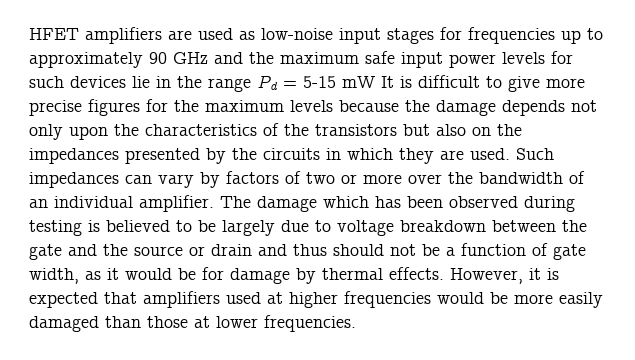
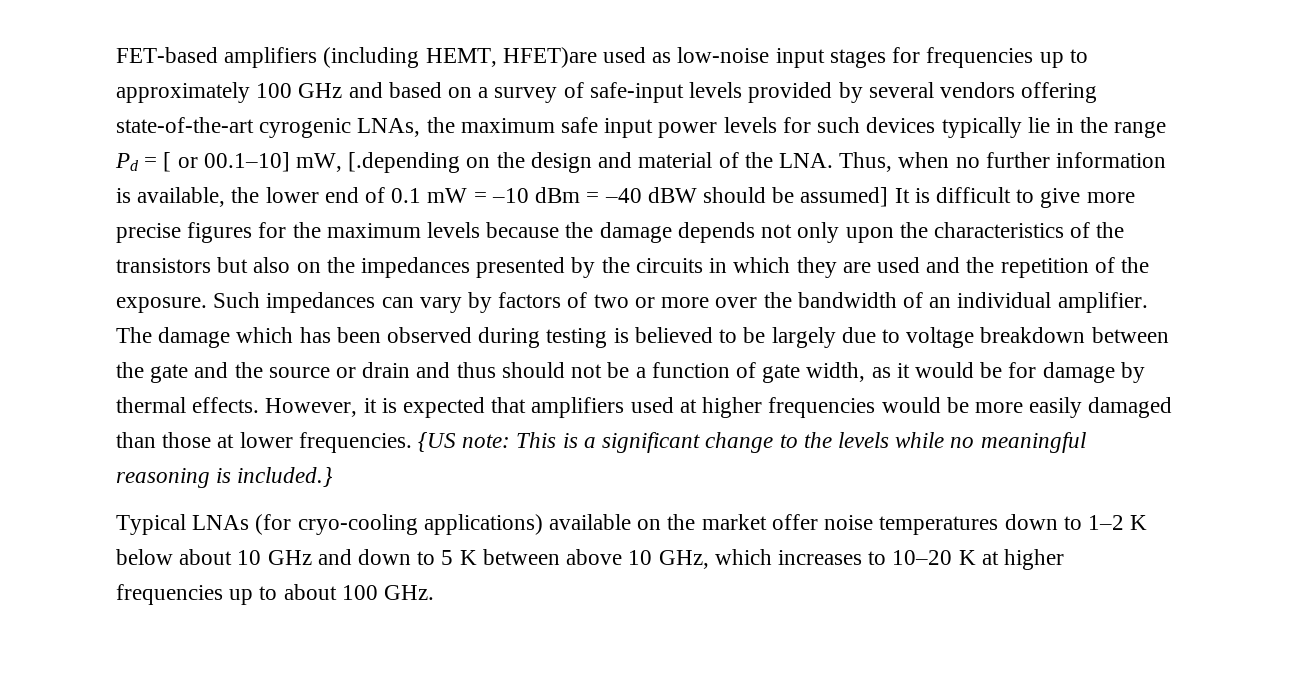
[29,27,192,44] HFET amplifiers are -> [116,47,597,68] FET-based amplifiers (including HEMT, HFET)are
[149,52,243,64] 90 GHz and -> [256,82,1098,103] [116,117,421,138] 100 GHz and based on a survey of safe-input levels provided by several vendors offering state-of-the-art cyrogenic LNAs,
(126, 82) none -> [941,117,1022,138] typically
[303,76,375,88] 5-15 mW -> [163,152,1166,173] [116,187,889,207] [ or 00.1–10] mW, [.depending on the design and material of the LNA. Thus, when no further information is available, the lower end of 0.1 mW = –10 dBm = –40 dBW should be assumed]
[470,148,510,160] used. -> [876,257,1149,278] [116,297,207,313] used and the repetition of the exposure.
(356, 323) none -> [418,432,1086,453] [116,467,333,488] [116,514,1148,535] [116,549,1064,570] [116,584,435,605] {US note: This is a significant change to the levels while no meaningful reasoning is included.} // Typical LNAs (for cryo-cooling applications) available on the market offer noise temperatures down to 1–2 K below about 10 GHz and down to 5 K between above 10 GHz, which increases to 10–20 K at higher frequencies up to about 100 GHz.

